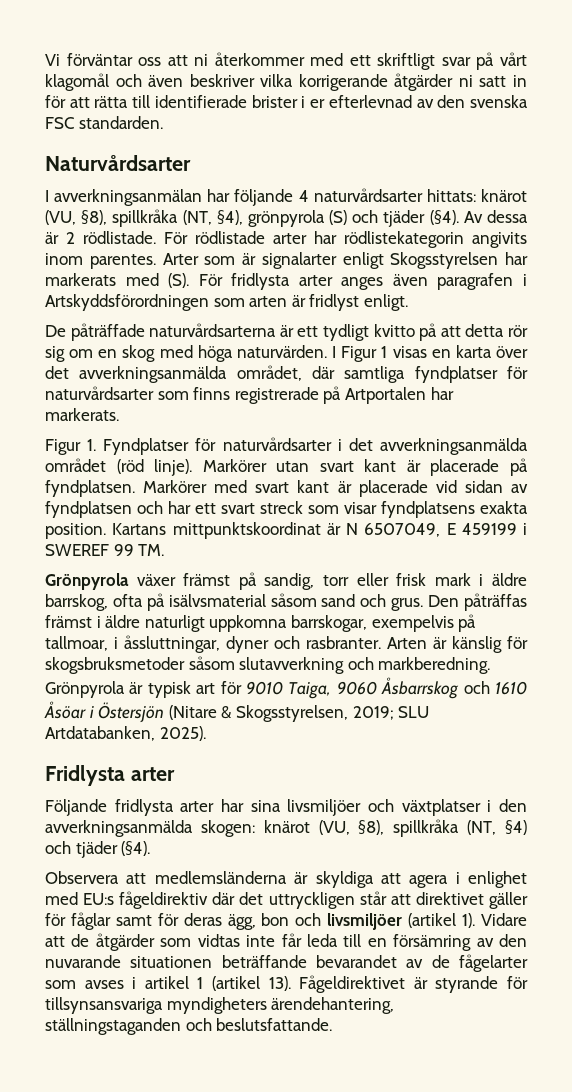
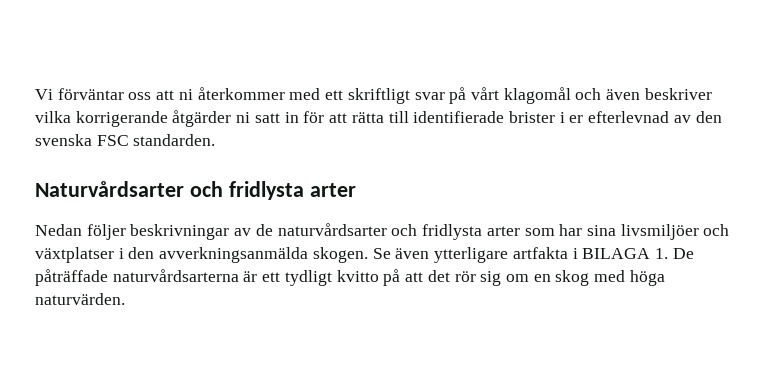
[45,188,527,206] [45,209,528,227] [45,231,527,248] [45,252,528,269] [45,273,527,290] [45,294,408,311] // I avverkningsanmälan har följande 4 naturvårdsarter hittats: knärot (VU, §8), spillkråka (NT, §4), grönpyrola (S) och tjäder (§4). Av dessa är 2 rödlistade. För rödlistade arter har rödlistekategorin angivits inom parentes. Arter som är signalarter enligt Skogsstyrelsen har markerats med (S). För fridlysta arter anges även paragrafen i Artskyddsförordningen som arten är fridlyst enligt. // -> [189,181,356,200] [35,223,730,240] [35,247,668,263] och fridlysta arter // Nedan följer beskrivningar av de naturvårdsarter och fridlysta arter som har sina livsmiljöer och växtplatser i den avverkningsanmälda skogen. Se även ytterligare artfakta i BILAGA 1.
[465,324,505,337] detta -> [427,270,450,282] det
[332,345,528,362] [45,365,528,383] [45,386,454,404] [45,408,119,421] [45,437,528,455] [45,458,528,476] [45,480,528,497] [45,501,528,518] [45,522,527,539] [45,544,165,556] [45,572,528,590] [45,593,528,611] [45,614,477,632] [45,635,528,653] [45,656,491,674] [45,677,527,699] [44,701,430,723] [45,726,206,741] [45,765,175,786] [45,799,527,816] [45,819,527,837] [45,841,151,858] [45,871,527,888] [45,891,528,909] [45,912,528,930] [45,933,527,951] [45,954,528,972] [45,975,528,993] [45,997,395,1014] [45,1018,333,1035] I Figur 1 visas en karta över det avverkningsanmälda området, där samtliga fyndplatser för naturvårdsarter som finns registrerade på Artportalen har markerats. // Figur 1. Fyndplatser för naturvårdsarter i det avverkningsanmälda området (röd linje). Markörer utan svart kant är placerade på fyndplatsen. Markörer med svart kant är placerade vid sidan av fyndplatsen och har ett svart streck som visar fyndplatsens exakta position. Kartans mittpunktskoordinat är N 6507049, E 459199 i SWEREF 99 TM. // Grönpyrola växer främst på sandig, torr eller frisk mark i äldre barrskog, ofta på isälvsmaterial såsom sand och grus. Den påträffas främst i äldre naturligt uppkomna barrskogar, exempelvis på tallmoar, i åssluttningar, dyner och rasbranter. Arten är känslig för skogsbruksmetoder såsom slutavverkning och markberedning. Grönpyrola är typisk art för 9010 Taiga, 9060 Åsbarrskog och 1610 Åsöar i Östersjön (Nitare & Skogsstyrelsen, 2019; SLU Artdatabanken, 2025). // Fridlysta arter // Följande fridlysta arter har sina livsmiljöer och växtplatser i den avverkningsanmälda skogen: knärot (VU, §8), spillkråka (NT, §4) och tjäder (§4). // Observera att medlemsländerna är skyldiga att agera i enlighet med EU:s fågeldirektiv där det uttryckligen står att direktivet gäller för fåglar samt för deras ägg, bon och livsmiljöer (artikel 1). Vidare att de åtgärder som vidtas inte får leda till en försämring av den nuvarande situationen beträffande bevarandet av de fågelarter som avses i artikel 1 (artikel 13). Fågeldirektivet är styrande för tillsynsansvariga myndigheters ärendehantering, ställningstaganden och beslutsfattande. -> (125, 299) none

